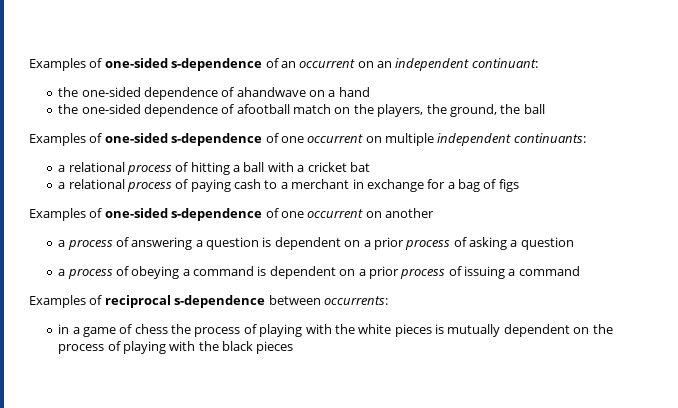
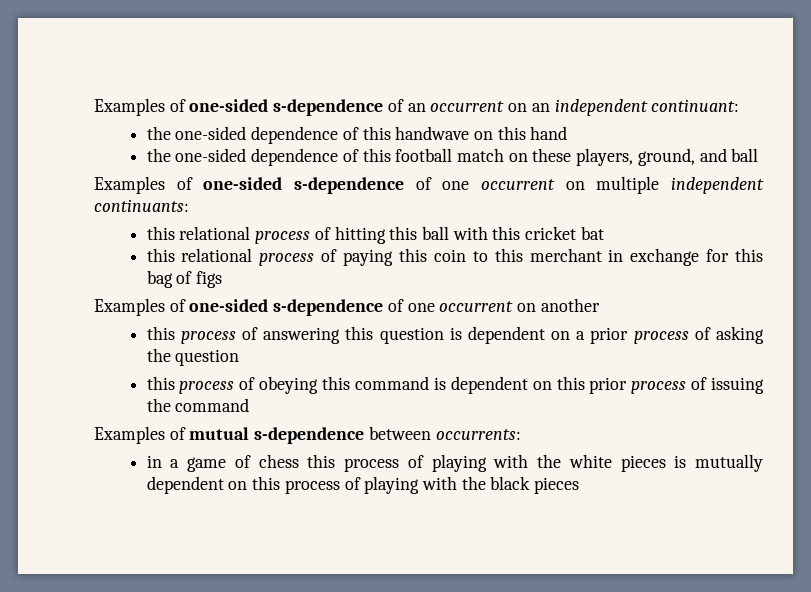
[236,87,336,97] ahandwave on a -> [362,126,526,140] this handwave on this
[236,104,521,117] afootball match on the players, the ground, the -> [362,148,727,166] this football match on these players, ground, and
[58,165,66,172] a -> [146,226,175,240] this
[233,165,241,172] a -> [389,226,418,240] this
[297,165,305,172] a -> [492,226,521,240] this
[58,182,66,189] a -> [146,248,175,262] this
[234,179,288,189] cash to a -> [398,248,523,262] this coin to this
[447,182,455,189] a -> [735,248,764,262] this
[58,240,66,247] a -> [146,326,175,340] this
[195,240,203,247] a -> [345,326,374,340] this
[510,240,518,247] a -> [146,348,171,362] the
[58,269,66,276] a -> [146,376,175,390] this
[182,269,190,276] a -> [322,376,351,390] this
[358,269,366,276] a -> [556,376,585,390] this
[508,269,516,276] a -> [146,398,171,412] the
[104,295,171,308] reciprocal -> [189,427,250,440] mutual
[171,324,192,334] the -> [307,454,336,468] this
[592,324,613,334] the -> [252,476,281,490] this

